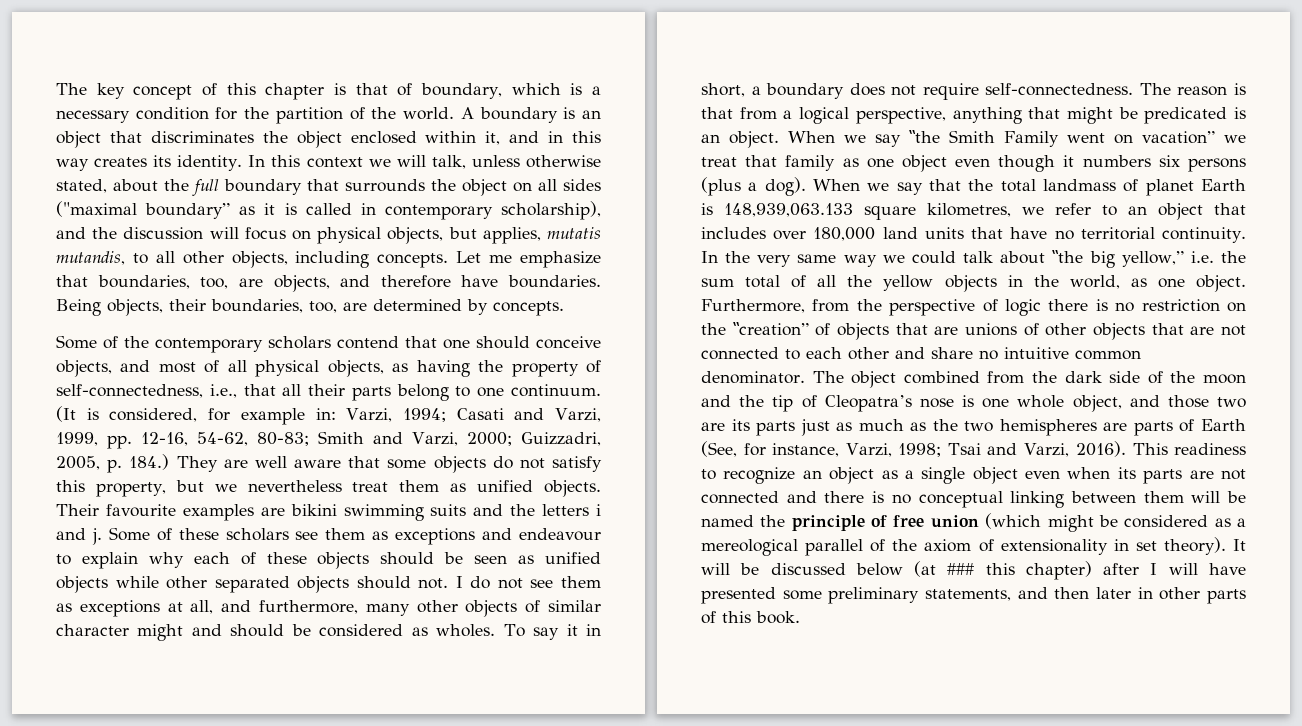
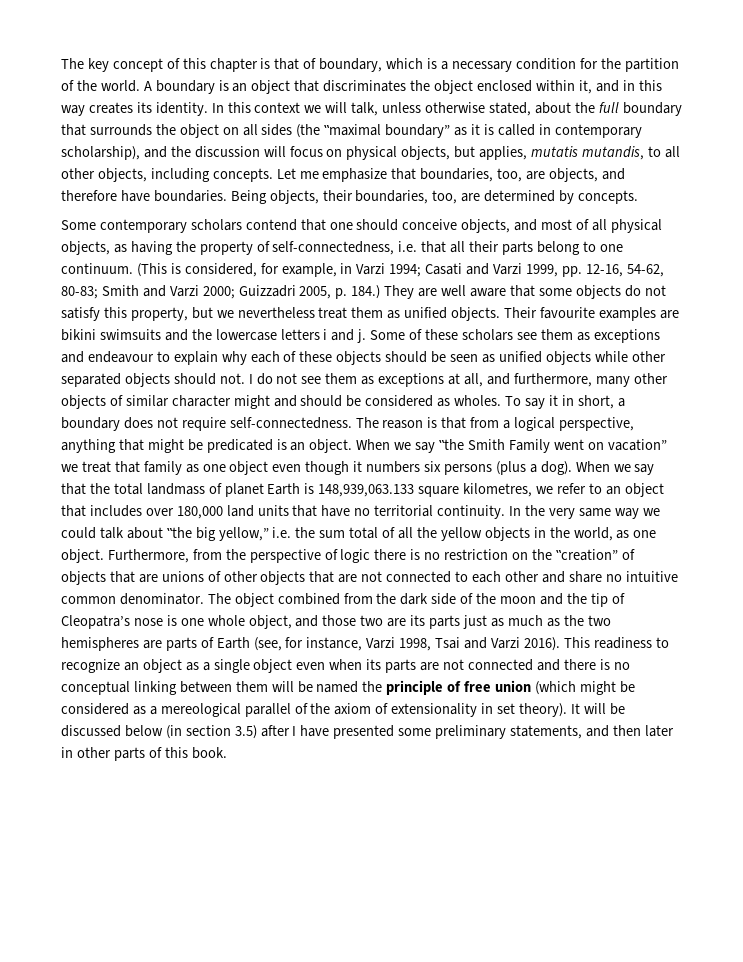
[56,201,137,217] ("maximal -> [296,124,382,138] (the ‟maximal
[103,336,149,349] of the -> (96, 225) none
[209,384,237,398] i.e., -> [398,241,418,252] i.e.
[56,406,76,422] (It -> [136,263,167,277] (This
[240,408,393,425] example in: Varzi, -> [281,263,386,277] example, in Varzi
[555,408,602,422] Varzi, -> [493,263,523,275] Varzi
[412,432,601,446] Varzi, 2000; Guizzadri, -> [169,285,296,299] Varzi 2000; Guizzadri
[343,504,536,521] swimming suits and the -> [99,329,277,341] swimsuits and the lowercase
[701,441,737,457] (See, -> [253,637,282,651] (see,
[845,443,942,457] Varzi, 1998; -> [366,637,432,651] Varzi 1998,
[1023,443,1070,457] Varzi, -> [490,637,520,649] Varzi
[914,561,1092,580] (at ### this chapter) -> [165,725,257,739] (in section 3.5)
[1168,563,1198,575] will -> (297, 731) none

